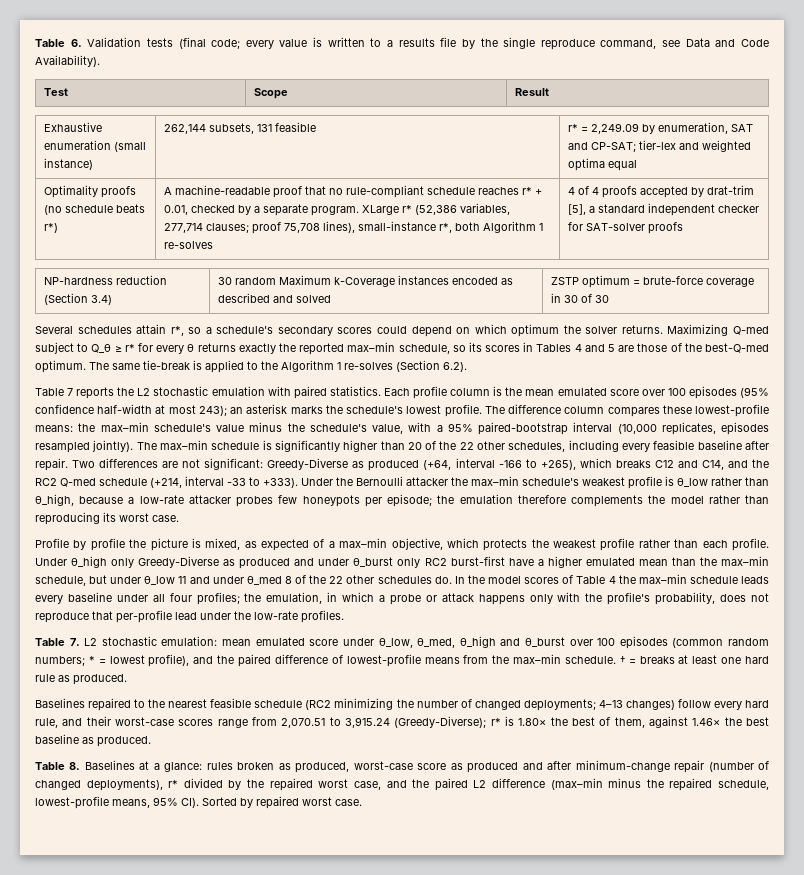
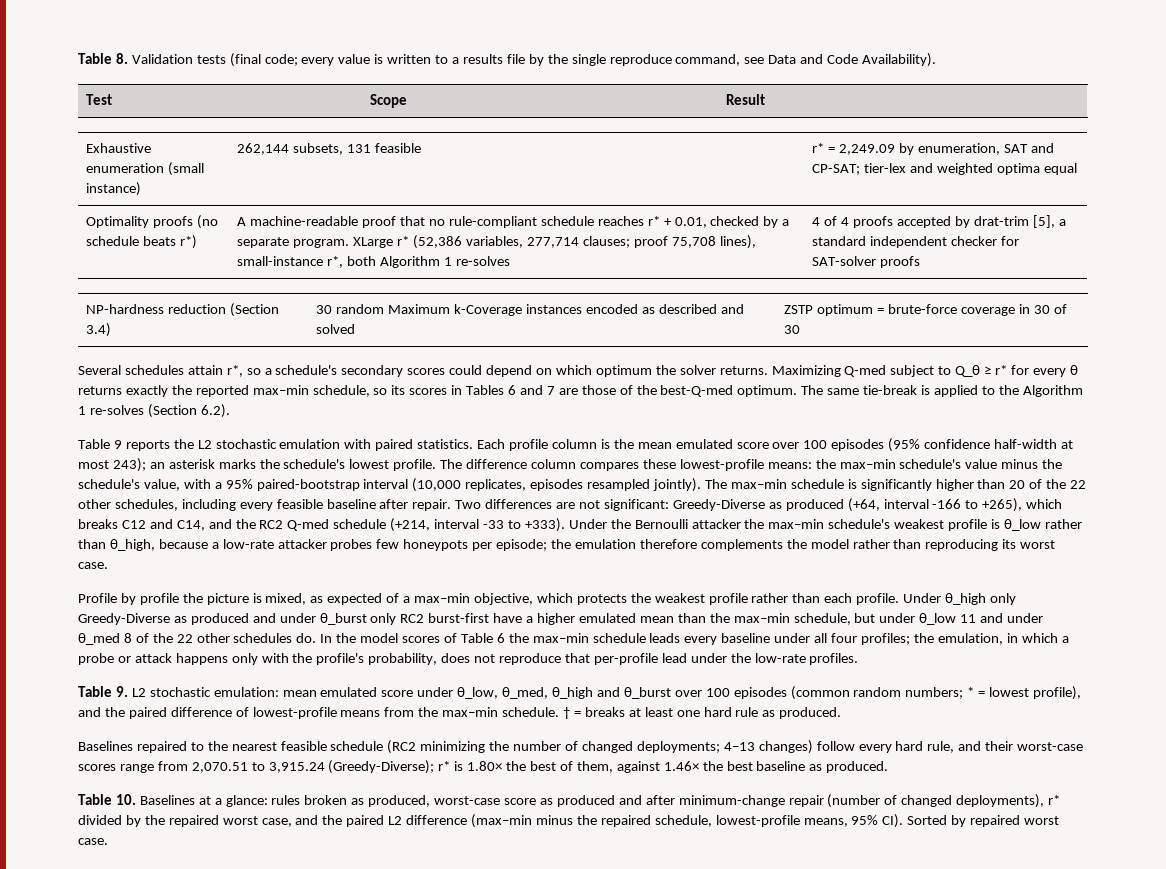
[35,39,82,47] Table 6. -> [78,53,128,64] Table 8.
[574,344,616,352] 4 and 5 -> [508,385,555,395] 6 and 7
[67,388,74,396] 7 -> [113,440,122,449] 9
[608,576,616,584] 4 -> [496,633,505,643] 6
[69,638,80,646] 7. -> [115,686,128,697] 9.
[69,762,81,770] 8. -> [115,794,136,805] 10.

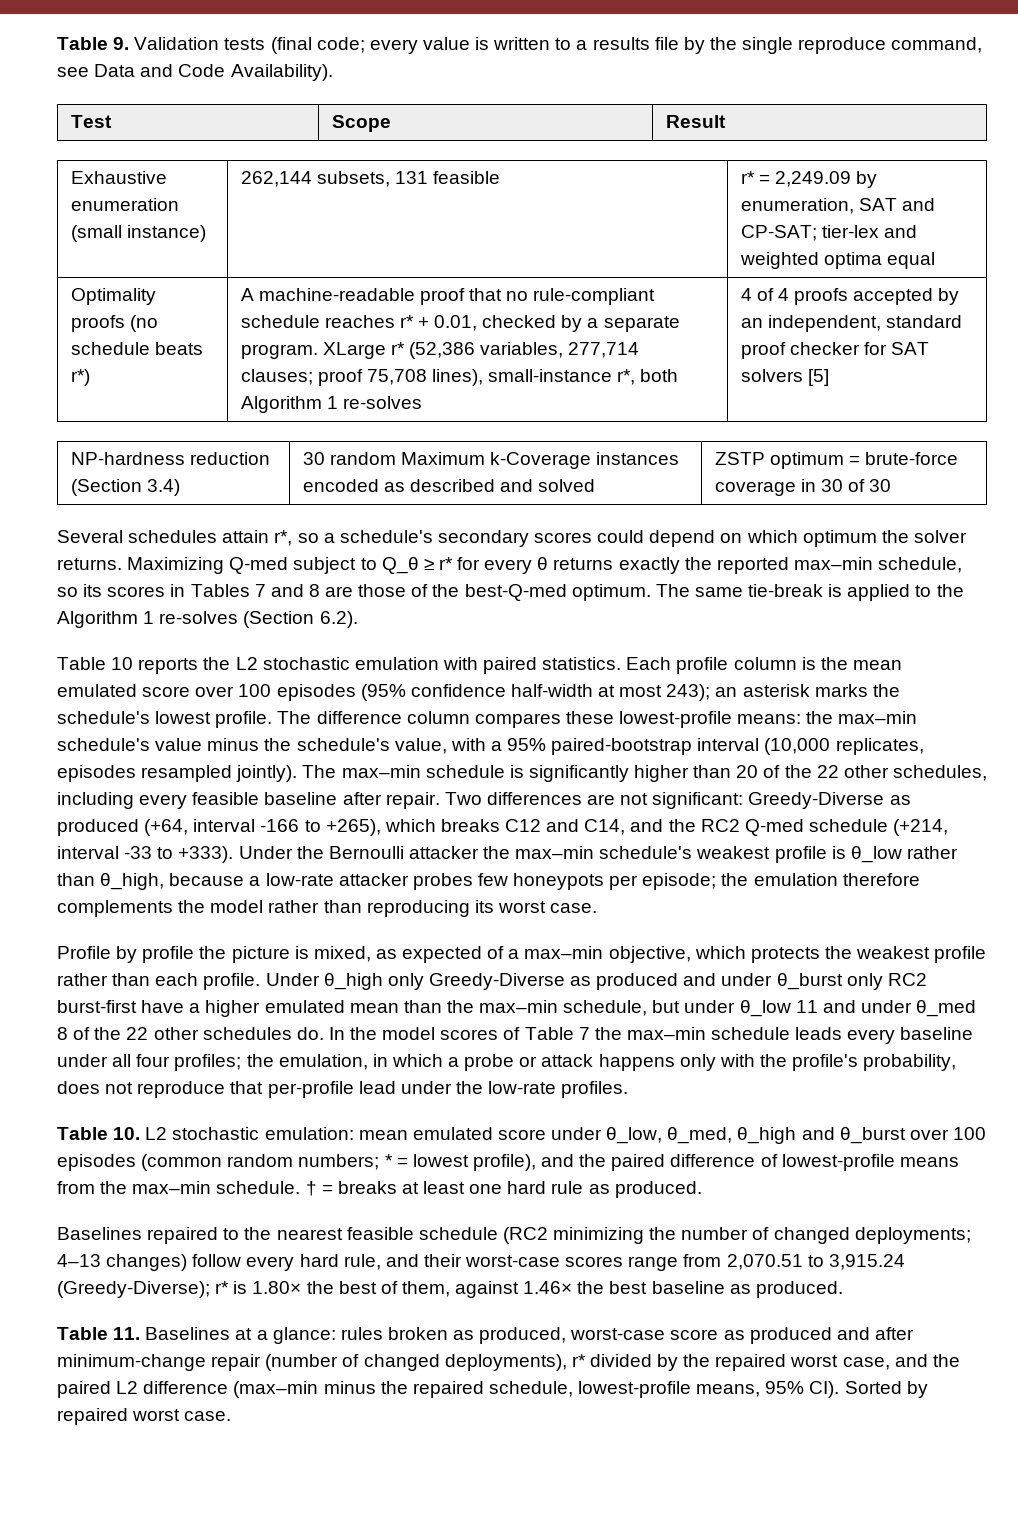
[78,53,128,64] Table 8. -> [57,37,130,50] Table 9.
[973,215,1066,228] [812,236,1020,248] [812,256,921,268] drat-trim [5], a standard independent checker for SAT-solver proofs -> [740,315,962,332] [740,342,929,359] [740,369,829,386] an independent, standard proof checker for SAT solvers [5]
[508,385,555,395] 6 and 7 -> [254,584,320,597] 7 and 8
[113,440,122,449] 9 -> [111,657,134,670] 10
[496,633,505,643] 6 -> [578,1027,590,1040] 7
[115,686,128,697] 9. -> [113,1127,141,1140] 10.
[115,794,136,805] 10. -> [113,1327,141,1340] 11.

